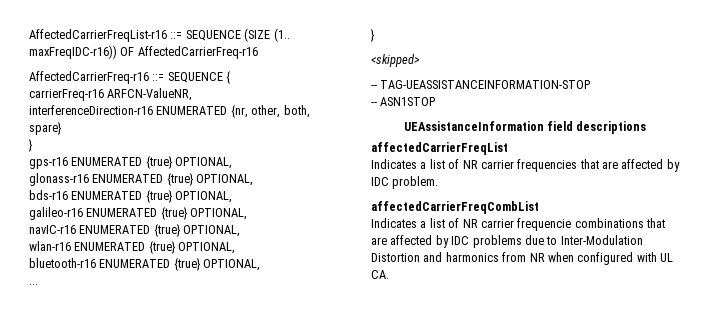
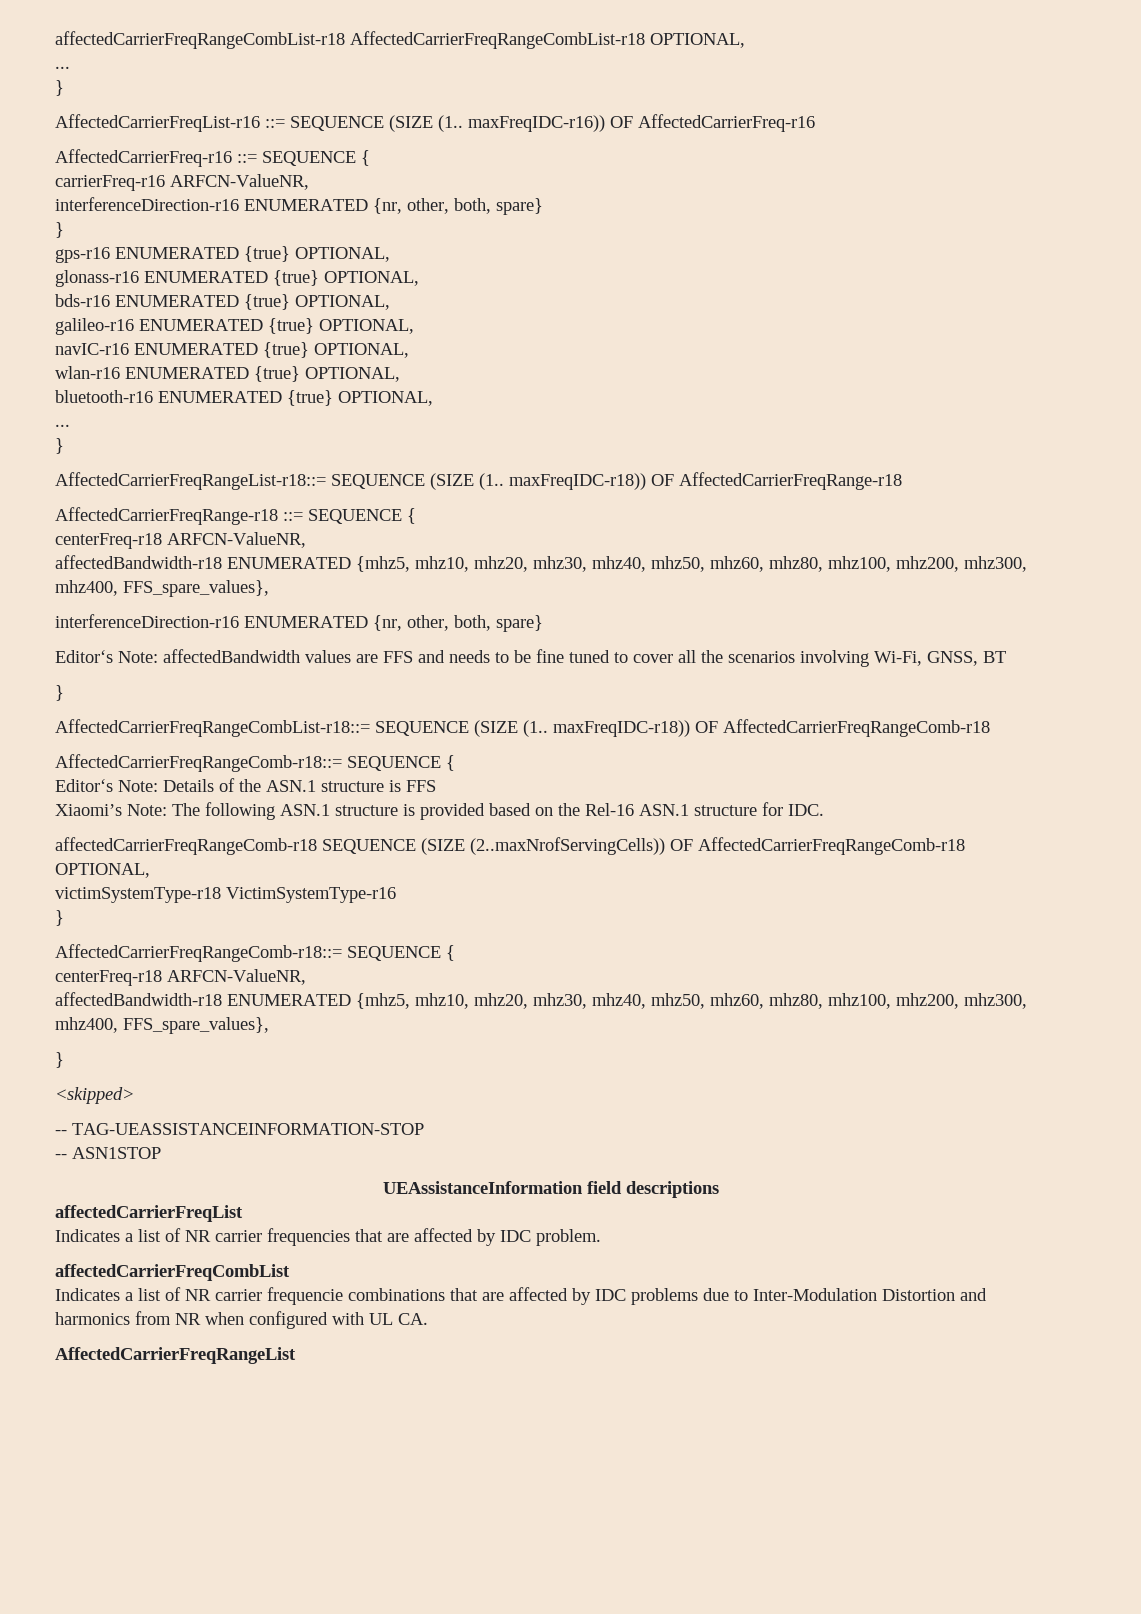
(29, 35) none -> [55,31,745,49] [55,66,70,69] [55,80,64,96] affectedCarrierFreqRangeCombList-r18 AffectedCarrierFreqRangeCombList-r18 OPTIONAL, // ... // } //
(375, 35) none -> [55,472,902,490] [55,507,416,525] [55,532,306,549] [55,555,1027,572] [55,580,269,597] [55,614,543,632] [55,649,1006,667] [55,685,64,701] [55,719,990,737] [55,754,455,772] [55,778,436,792] [55,802,824,820] [55,837,965,855] [55,863,150,878] [55,887,396,903] [55,910,64,926] [55,944,455,962] [55,969,306,986] [55,992,1027,1009] [55,1017,269,1034] [55,1052,64,1068] // AffectedCarrierFreqRangeList-r18::= SEQUENCE (SIZE (1.. maxFreqIDC-r18)) OF AffectedCarrierFreqRange-r18 // AffectedCarrierFreqRange-r18 ::= SEQUENCE { // centerFreq-r18 ARFCN-ValueNR, // affectedBandwidth-r18 ENUMERATED {mhz5, mhz10, mhz20, mhz30, mhz40, mhz50, mhz60, mhz80, mhz100, mhz200, mhz300, mhz400, FFS_spare_values}, // interferenceDirection-r16 ENUMERATED {nr, other, both, spare} // Editor‘s Note: affectedBandwidth values are FFS and needs to be fine tuned to cover all the scenarios involving Wi-Fi, GNSS, BT // } // AffectedCarrierFreqRangeCombList-r18::= SEQUENCE (SIZE (1.. maxFreqIDC-r18)) OF AffectedCarrierFreqRangeComb-r18 // AffectedCarrierFreqRangeComb-r18::= SEQUENCE { // Editor‘s Note: Details of the ASN.1 structure is FFS // Xiaomi’s Note: The following ASN.1 structure is provided based on the Rel-16 ASN.1 structure for IDC. // affectedCarrierFreqRangeComb-r18 SEQUENCE (SIZE (2..maxNrofServingCells)) OF AffectedCarrierFreqRangeComb-r18 OPTIONAL, // victimSystemType-r18 VictimSystemType-r16 // } // AffectedCarrierFreqRangeComb-r18::= SEQUENCE { // centerFreq-r18 ARFCN-ValueNR, // affectedBandwidth-r18 ENUMERATED {mhz5, mhz10, mhz20, mhz30, mhz40, mhz50, mhz60, mhz80, mhz100, mhz200, mhz300, mhz400, FFS_spare_values}, // }
(389, 274) none -> [55,1347,296,1364] // AffectedCarrierFreqRangeList

